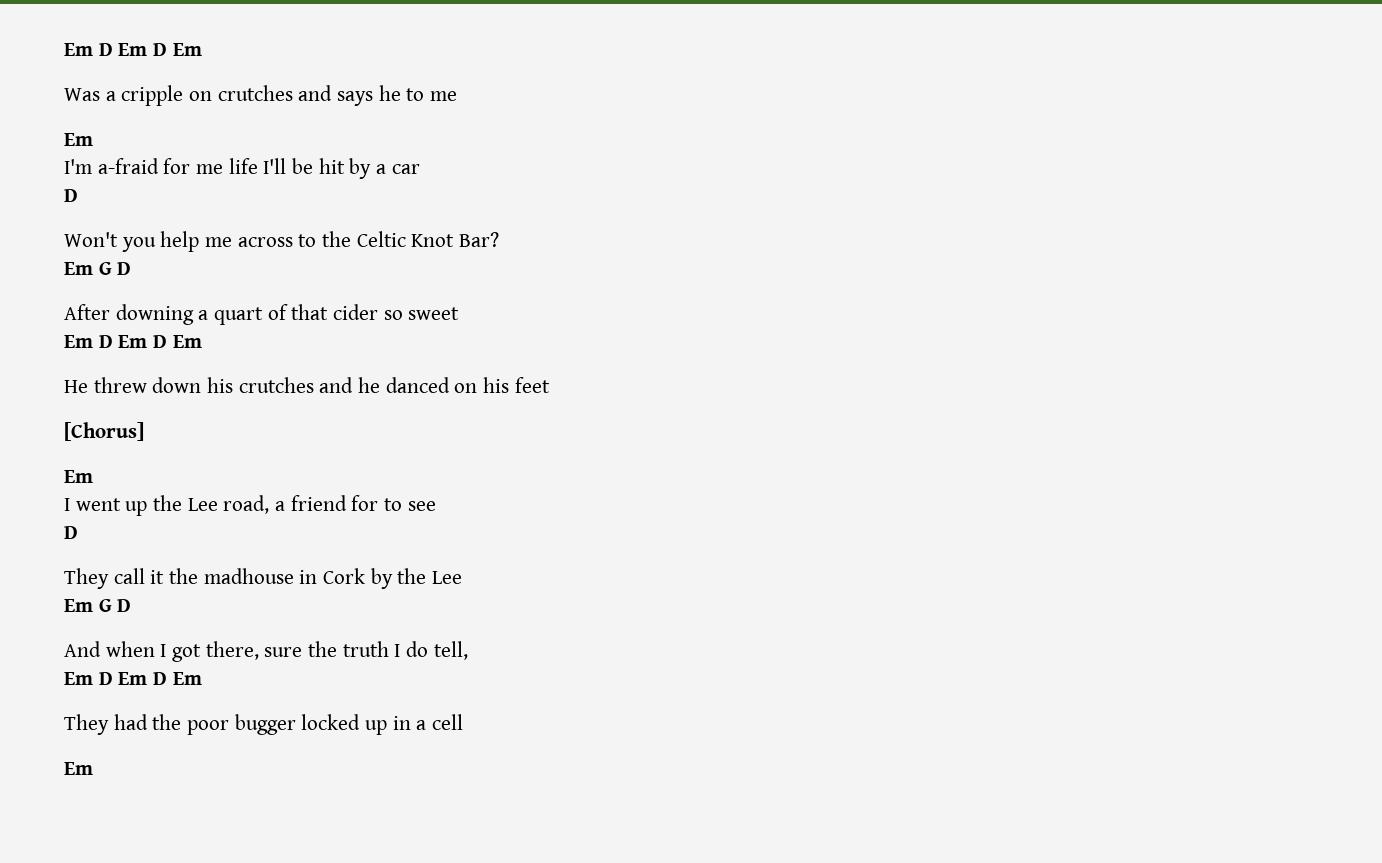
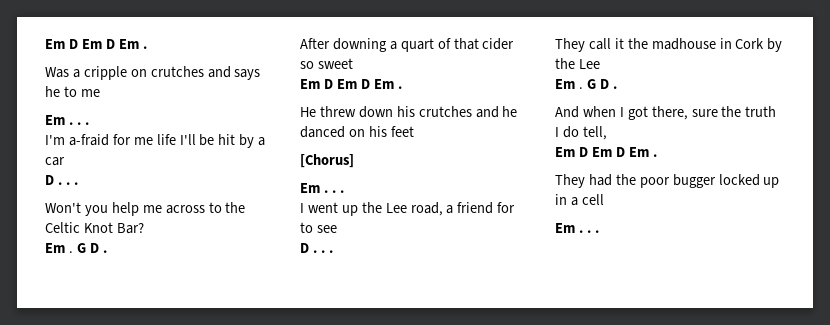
[64,43,202,56] Em D Em D Em -> [45,39,147,49] Em D Em D Em .
(93, 139) none -> [68,122,89,125] . . .
(78, 195) none -> [57,182,78,185] . . .
[98,262,132,275] G D -> [68,243,107,253] . G D .
(202, 341) none -> [397,86,402,89] .
(93, 476) none -> [323,190,344,193] . . .
(78, 532) none -> [312,250,333,253] . . .
[98,599,132,612] G D -> [578,79,617,89] . G D .
(202, 678) none -> [652,154,657,157] .
(93, 768) none -> [578,230,599,233] . . .

